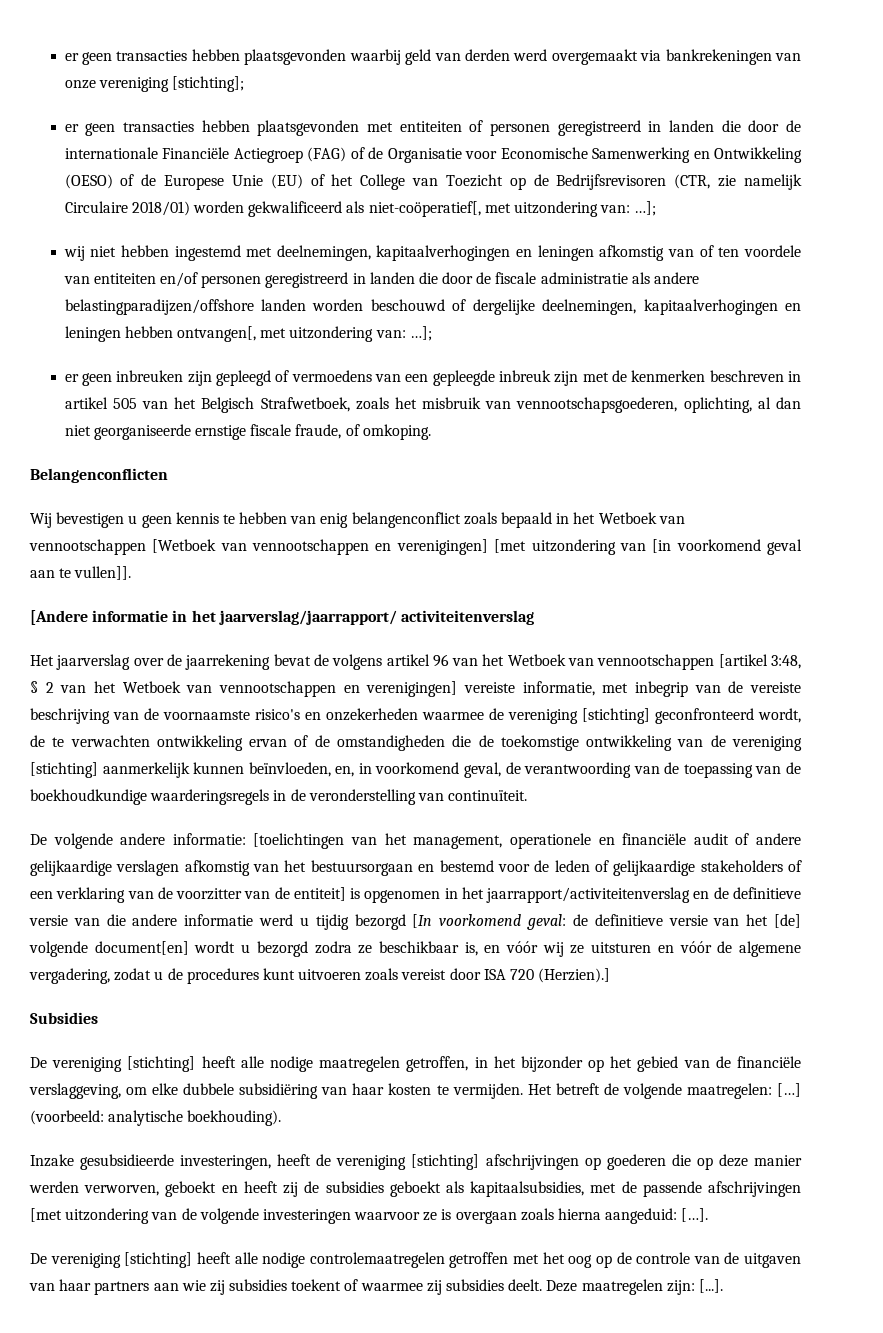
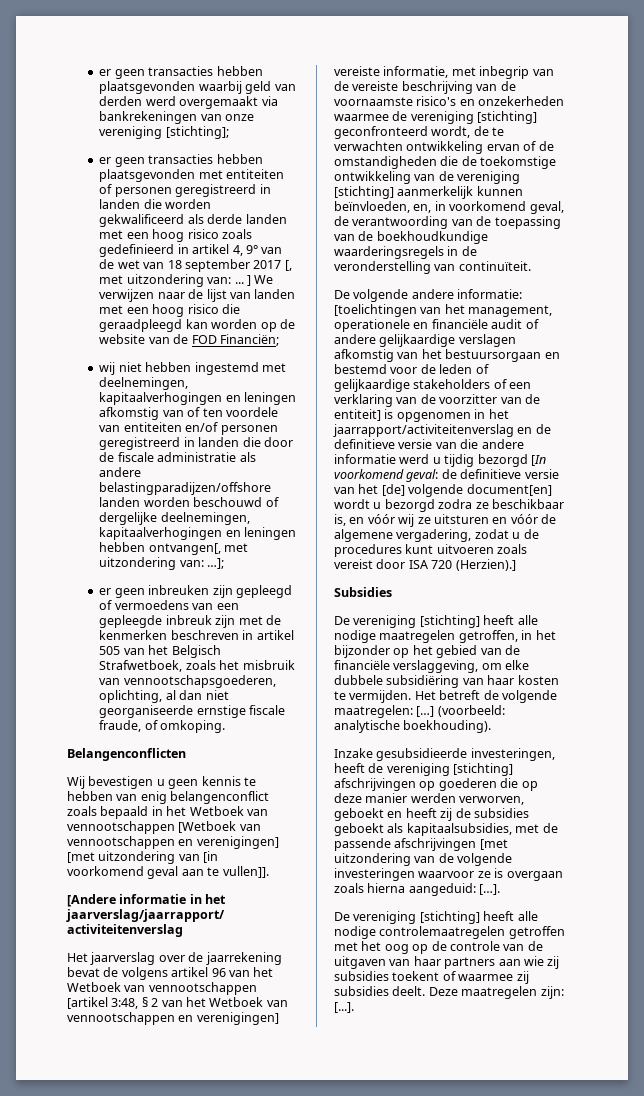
[748,120,802,132] [64,147,802,163] [64,174,802,190] [64,201,657,217] door de internationale Financiële Actiegroep (FAG) of de Organisatie voor Economische Samenwerking en Ontwikkeling (OESO) of de Europese Unie (EU) of het College van Toezicht op de Bedrijfsrevisoren (CTR, zie namelijk Circulaire 2018/01) worden gekwalificeerd als niet-coöperatief[, met uitzondering van: …]; -> [165,199,212,209] [99,214,287,227] [99,229,252,242] [99,244,283,257] [99,259,292,272] [99,274,274,287] [99,289,296,302] [99,304,240,317] [99,319,295,332] [99,334,279,346] worden gekwalificeerd als derde landen met een hoog risico zoals gedefinieerd in artikel 4, 9° van de wet van 18 september 2017 [, met uitzondering van: ... ] We verwijzen naar de lijst van landen met een hoog risico die geraadpleegd kan worden op de website van de FOD Financiën;

